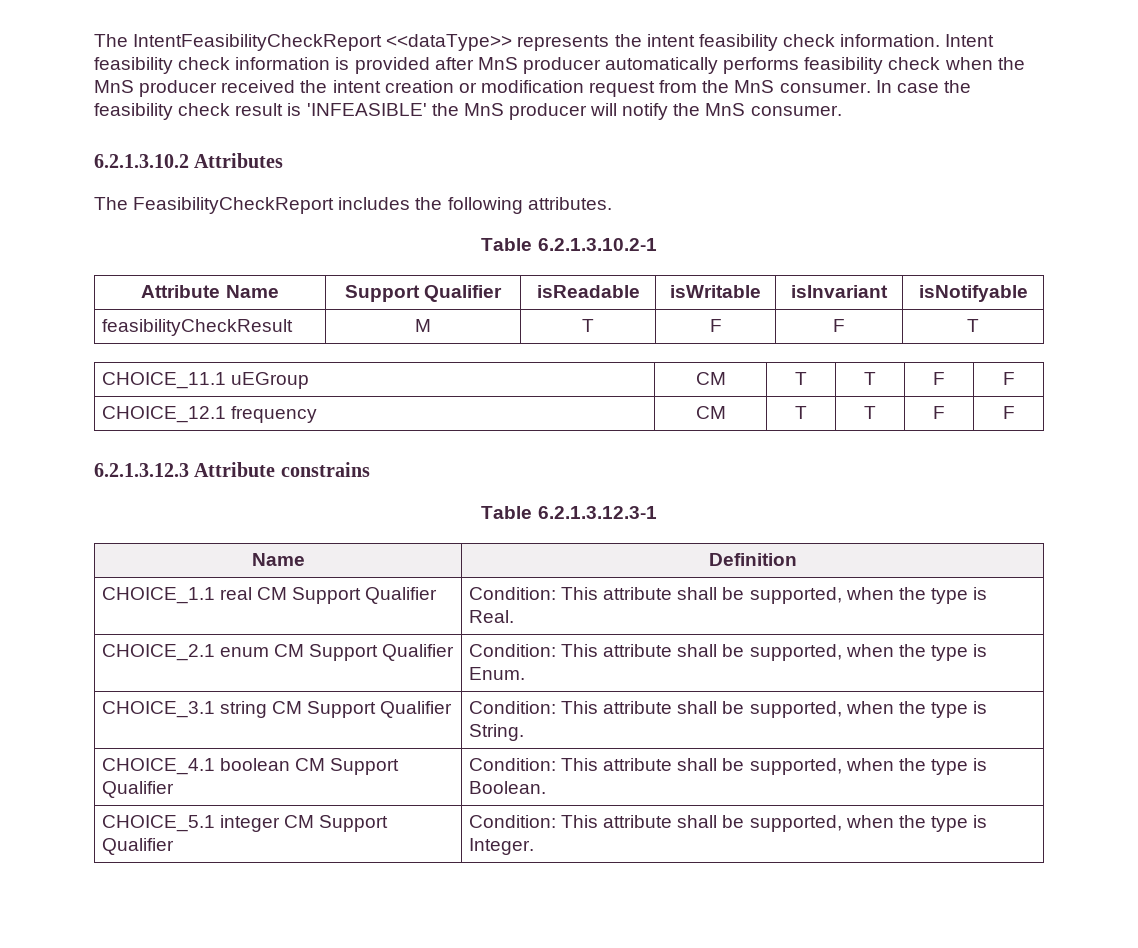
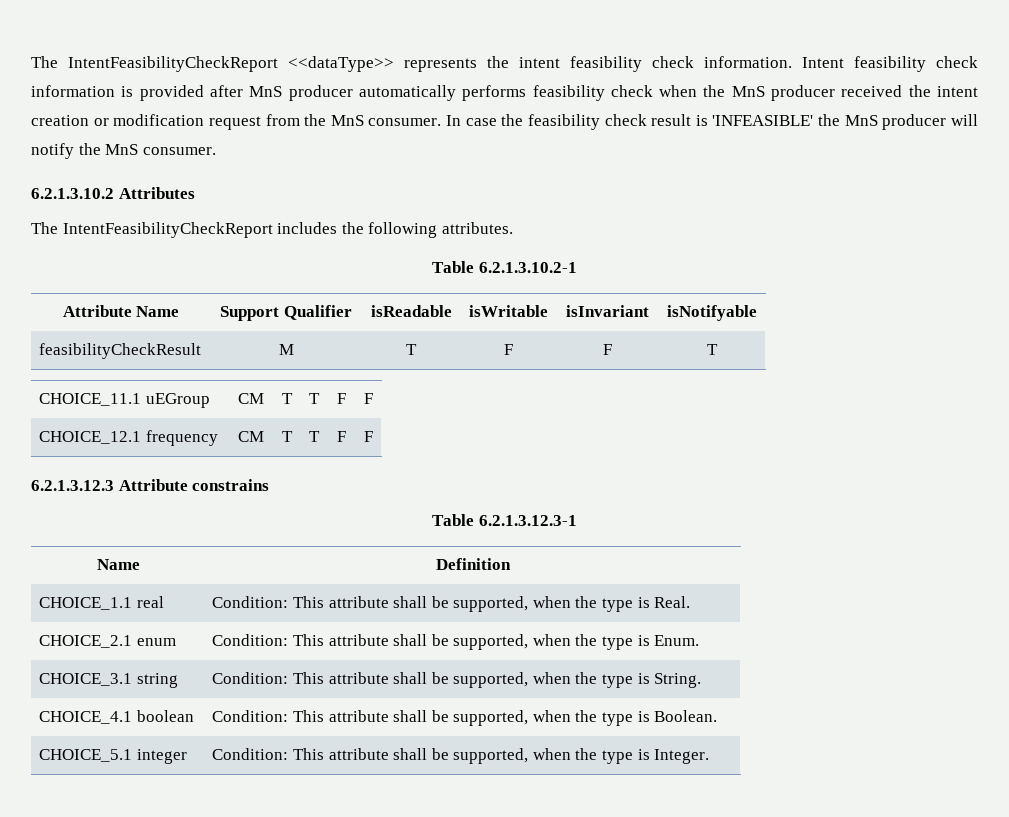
[133,197,335,214] FeasibilityCheckReport -> [62,222,273,238] IntentFeasibilityCheckReport
[257,587,438,604] CM Support Qualifier -> (164, 602) none
[274,644,455,661] CM Support Qualifier -> (176, 642) none
[272,701,453,718] CM Support Qualifier -> (178, 680) none
[295,758,400,775] [101,781,174,798] CM Support Qualifier -> (194, 716) none
[284,815,389,832] [101,838,174,855] CM Support Qualifier -> (187, 756) none

